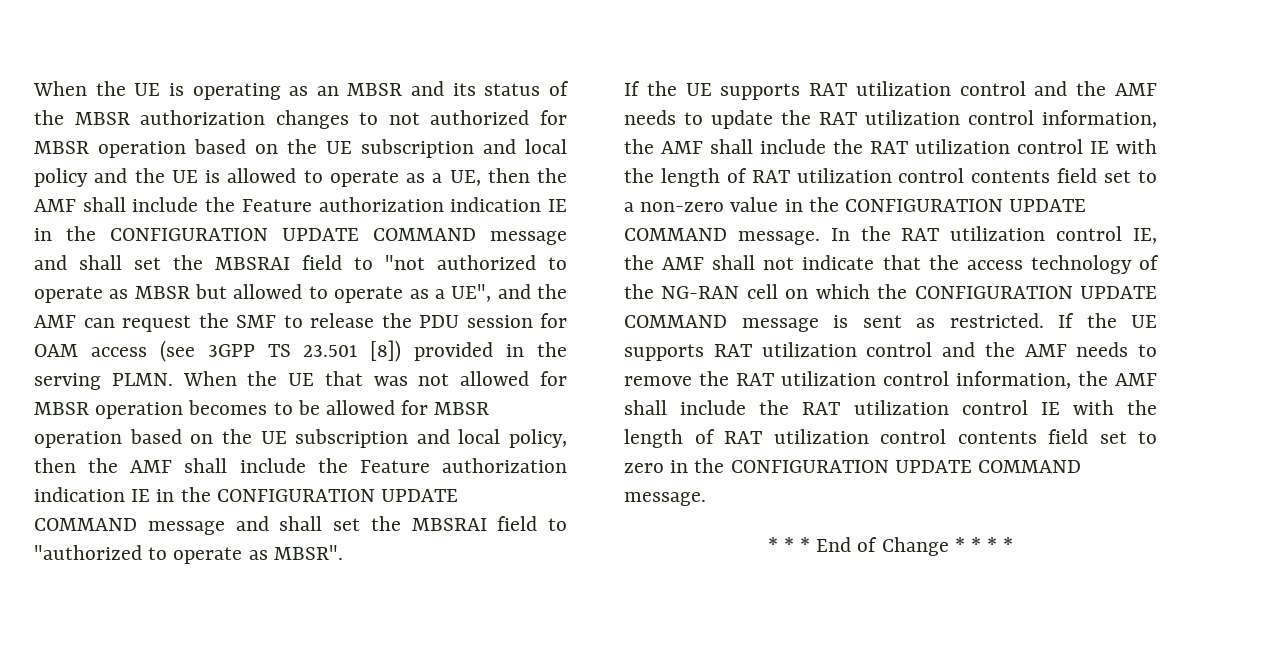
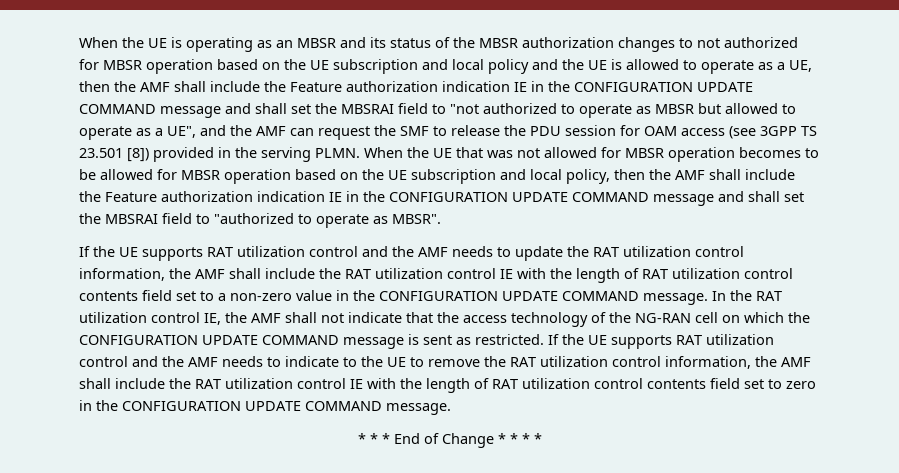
(1157, 350) none -> [285,356,424,367] indicate to the UE to

